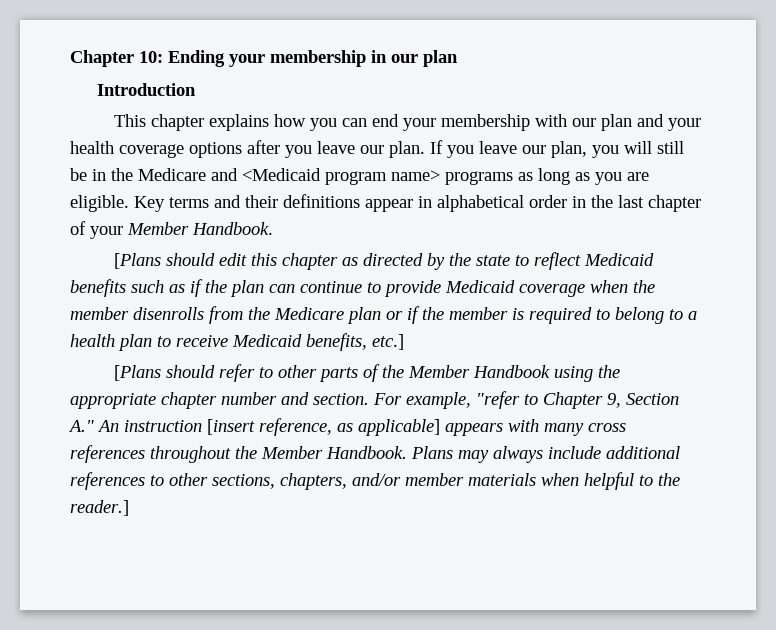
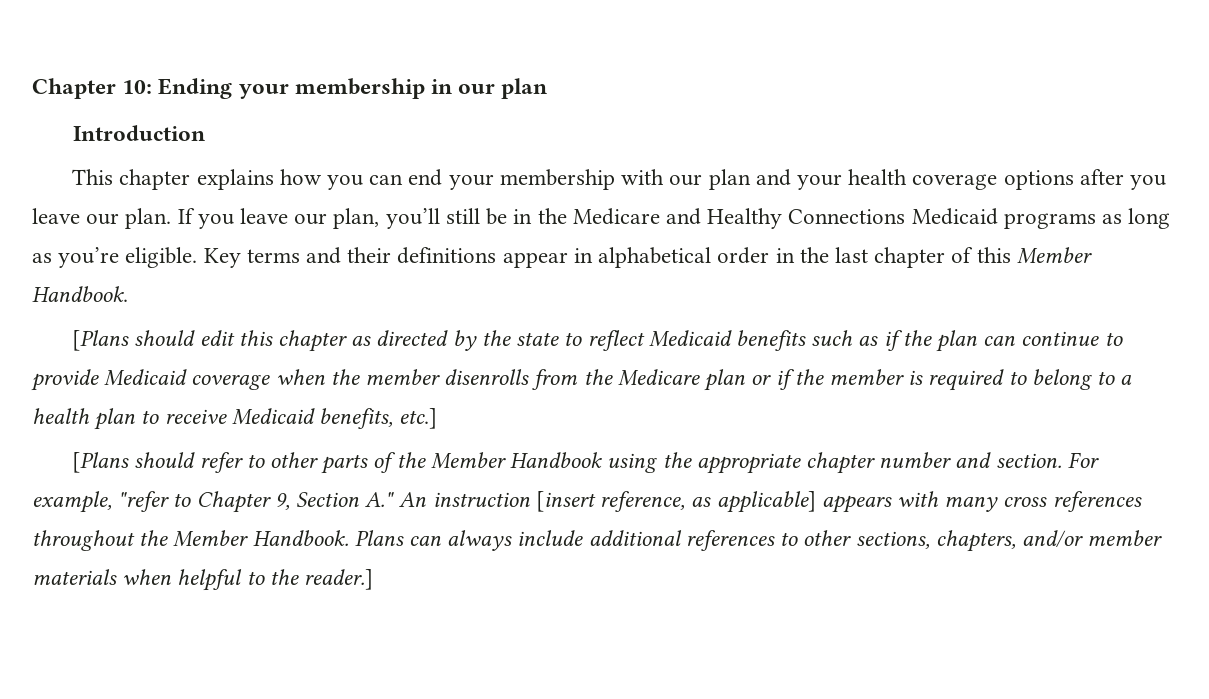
[592,141,652,158] you will -> [385,208,440,229] you’ll
[242,168,440,185] <Medicaid program name> -> [707,208,998,229] Healthy Connections Medicaid
[595,172,649,185] you are -> [58,247,120,268] you’re
[90,226,123,239] your -> [976,247,1011,263] this
[458,450,489,463] may -> [409,536,442,546] can

